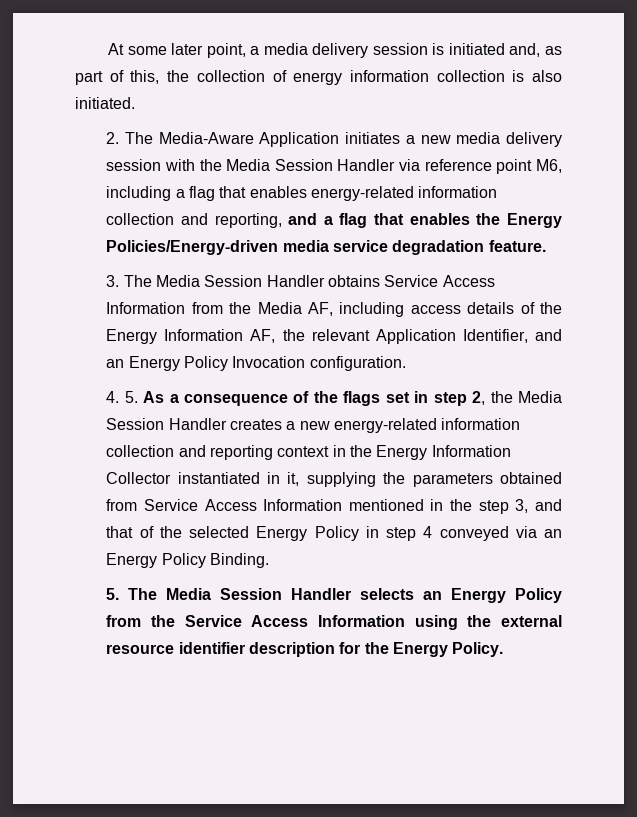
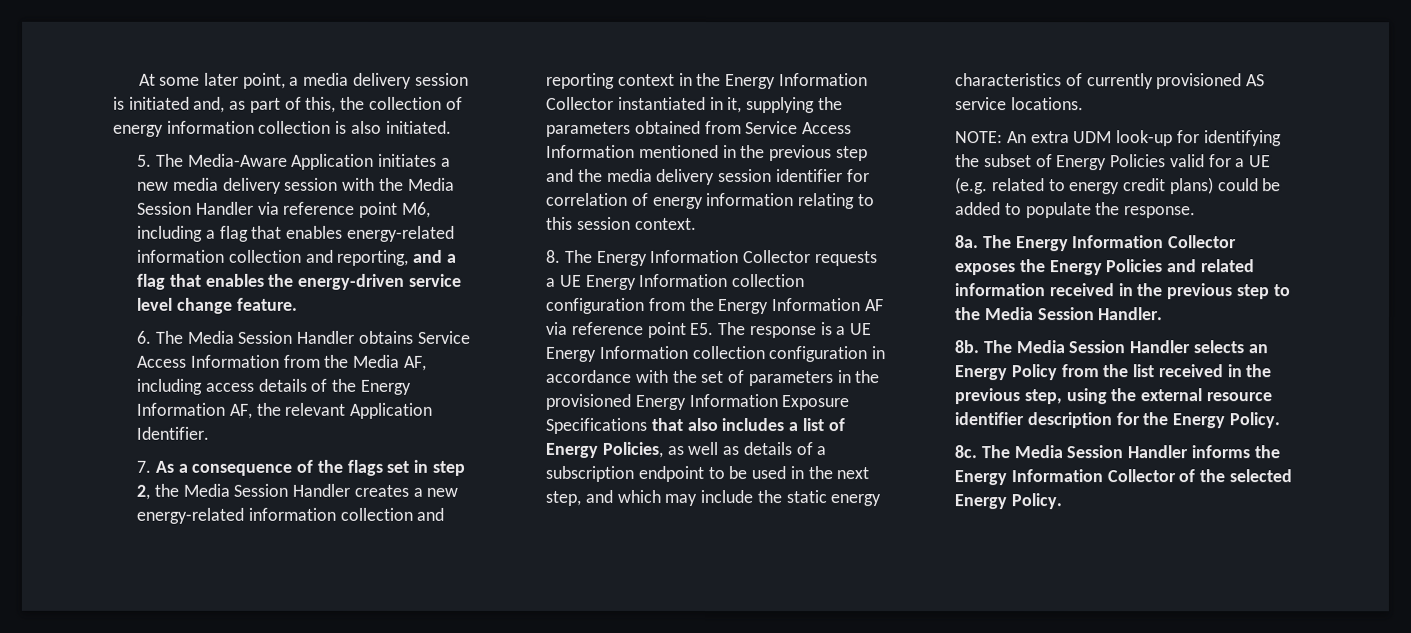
[106,132,120,144] 2. -> [137,154,153,167] 5.
[507,213,562,228] [106,240,485,255] Energy Policies/Energy-driven media service degradation -> [298,273,462,290] [137,297,233,314] energy-driven service level change
[106,275,120,287] 3. -> [136,330,152,344] 6.
[462,329,562,343] [106,356,406,371] [106,391,138,403] Identifier, and an Energy Policy Invocation configuration. // 4. 5. -> [136,426,210,440] [136,460,152,473] Identifier. // 7.
[478,499,563,514] [106,526,562,541] [106,553,269,568] [106,588,120,600] step 3, and that of the selected Energy Policy in step 4 conveyed via an Energy Policy Binding. // 5. -> [769,145,868,162] [546,168,870,186] [546,192,875,210] [546,216,697,230] [546,249,878,267] [546,273,806,290] [546,297,884,315] [545,321,872,339] [545,345,886,363] [545,369,880,387] [545,393,850,411] [545,417,845,434] [545,441,827,458] [545,465,870,482] [545,489,882,507] [955,73,1266,90] [955,97,1084,111] [955,130,1282,147] [955,154,1272,171] [955,177,1282,195] [955,202,1197,219] [955,235,1238,252] [955,259,1255,276] [955,283,1291,300] [954,307,1164,321] [954,340,980,354] previous step and the media delivery session identifier for correlation of energy information relating to this session context. // 8. The Energy Information Collector requests a UE Energy Information collection configuration from the Energy Information AF via reference point E5. The response is a UE Energy Information collection configuration in accordance with the set of parameters in the provisioned Energy Information Exposure Specifications that also includes a list of Energy Policies, as well as details of a subscription endpoint to be used in the next step, and which may include the static energy characteristics of currently provisioned AS service locations. // NOTE: An extra UDM look-up for identifying the subset of Energy Policies valid for a UE (e.g. related to energy credit plans) could be added to populate the response. // 8a. The Energy Information Collector exposes the Energy Policies and related information received in the previous step to the Media Session Handler. // 8b.
[184,615,405,627] Service Access Information -> [1132,364,1272,378] [954,388,1062,405] list received in the previous step,
(504, 649) none -> [954,445,1280,459] [954,469,1292,486] [954,493,1062,510] // 8c. The Media Session Handler informs the Energy Information Collector of the selected Energy Policy.

